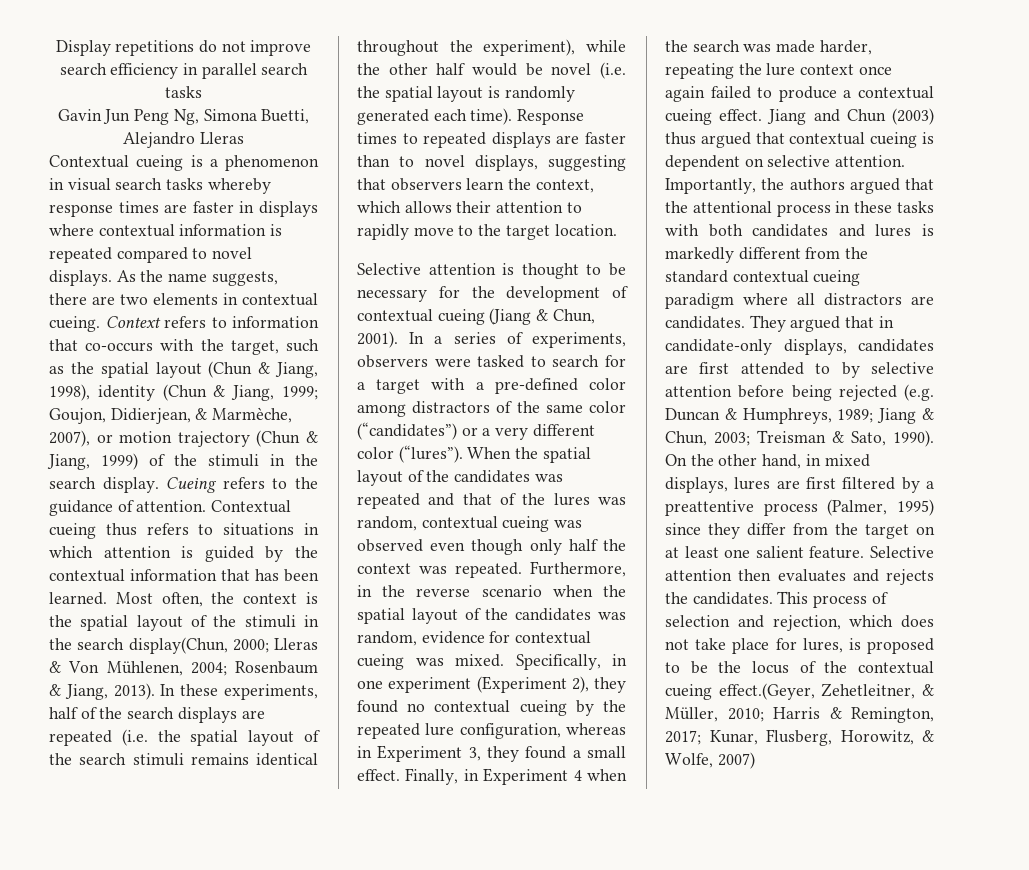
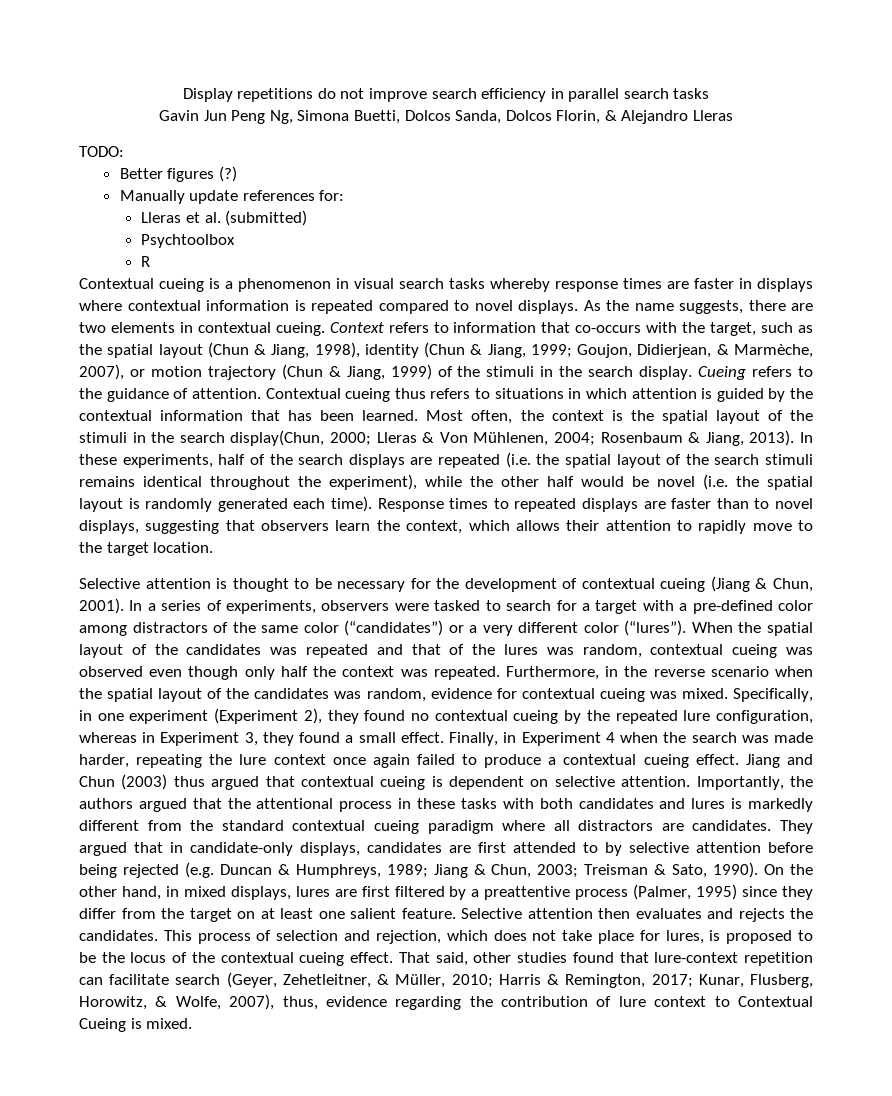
[123,132,244,148] Alejandro Lleras -> [404,110,734,124] [79,146,124,157] [119,166,237,182] [119,190,345,204] [141,210,308,226] [141,234,236,248] [141,256,151,267] Dolcos Sanda, Dolcos Florin, & Alejandro Lleras // TODO: // Better figures (?) // Manually update references for: // Lleras et al. (submitted) // Psychtoolbox // R
[718,683,815,700] effect.(Geyer, -> [350,952,814,966] [79,972,277,988] effect. That said, other studies found that lure-context repetition can facilitate search (Geyer,
[717,752,755,769] 2007) -> [229,994,813,1010] [79,1018,193,1032] 2007), thus, evidence regarding the contribution of lure context to Contextual Cueing is mixed.

